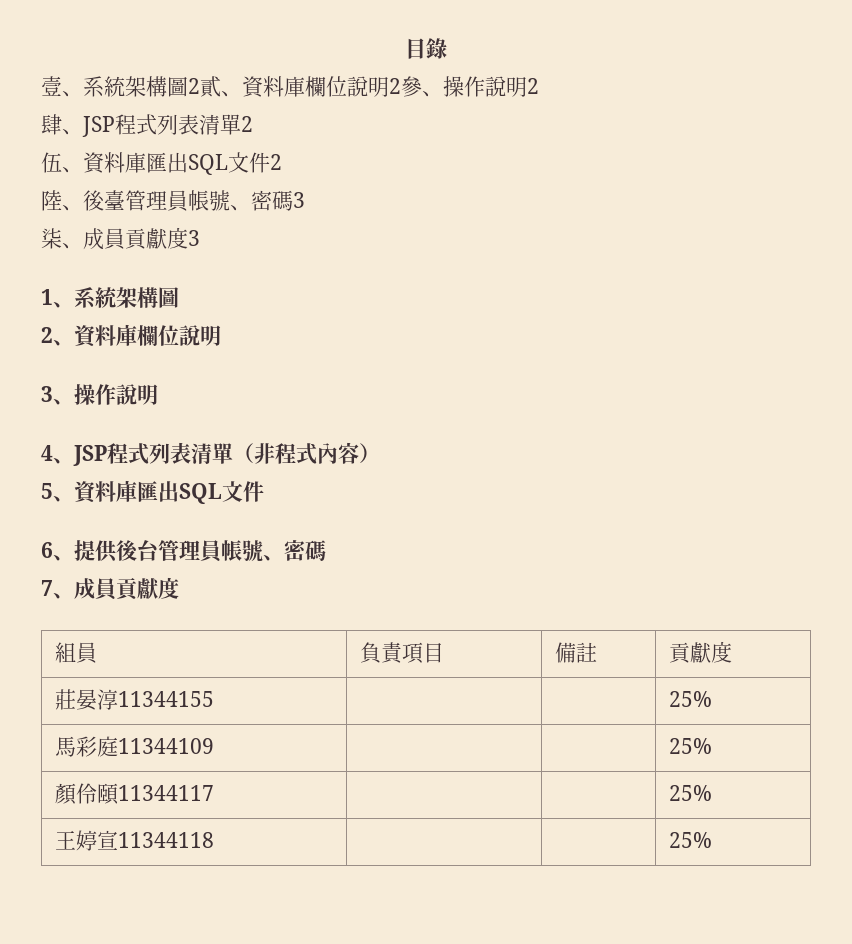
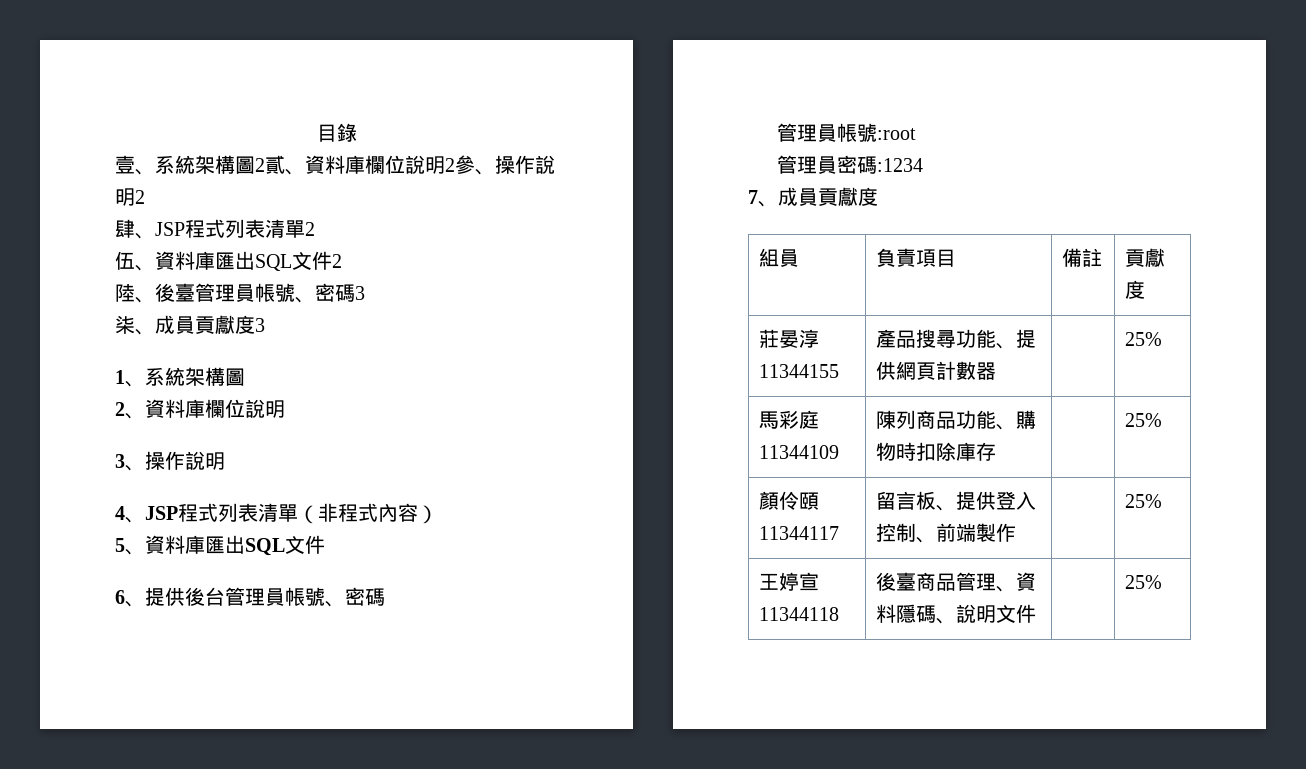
(326, 550) none -> [776,123,916,142] [776,155,923,174] // 管理員帳號:root // 管理員密碼:1234
[668,691,712,707] [54,736,214,757] [668,738,712,754] [54,783,214,805] [668,785,712,801] [54,830,214,851] | | 25% // 馬彩庭11344109 | | | 25% // 顏伶頤11344117 | | | 25% // 王婷宣11344118 | -> [876,329,1037,349] [876,361,997,380] [1125,332,1163,346] [759,410,820,429] [759,445,840,459] [876,410,1037,430] [876,442,997,461] [1125,413,1163,427] [759,491,820,510] [759,526,840,540] [876,491,1037,511] [876,523,1017,543] [1125,494,1163,508] [759,572,820,591] [759,607,840,621] [876,572,1037,592] [876,604,1037,624] 產品搜尋功能、提供網頁計數器 | | 25% // 馬彩庭11344109 | 陳列商品功能、購物時扣除庫存 | | 25% // 顏伶頤11344117 | 留言板、提供登入控制、前端製作 | | 25% // 王婷宣11344118 | 後臺商品管理、資料隱碼、說明文件

